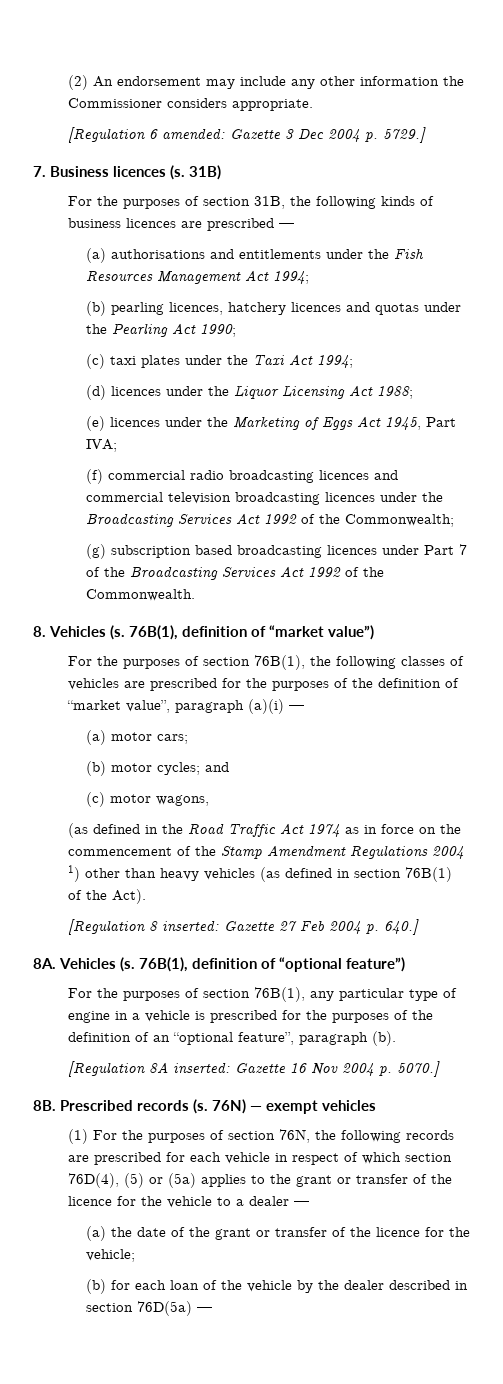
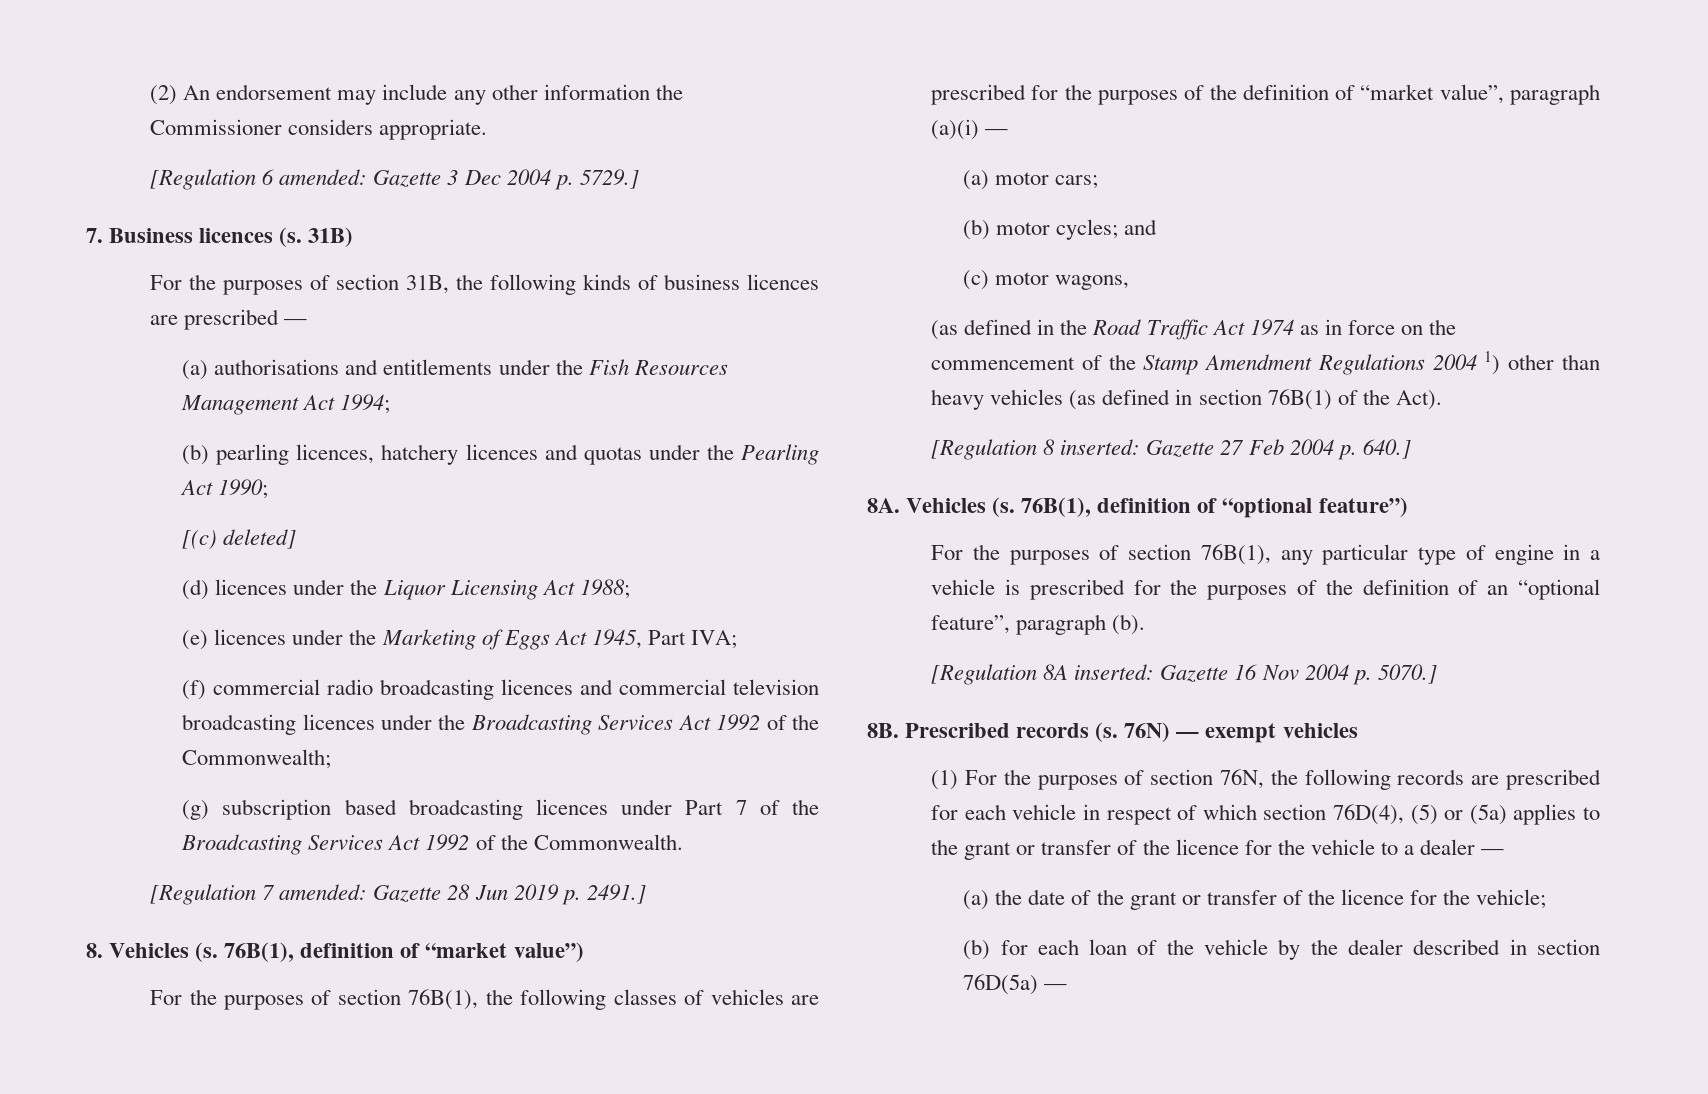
[85,354,353,369] (c) taxi plates under the Taxi Act 1994; -> [182,529,297,550] [(c) deleted]
(195, 595) none -> [150,884,646,905] // [Regulation 7 amended: Gazette 28 Jun 2019 p. 2491.]

